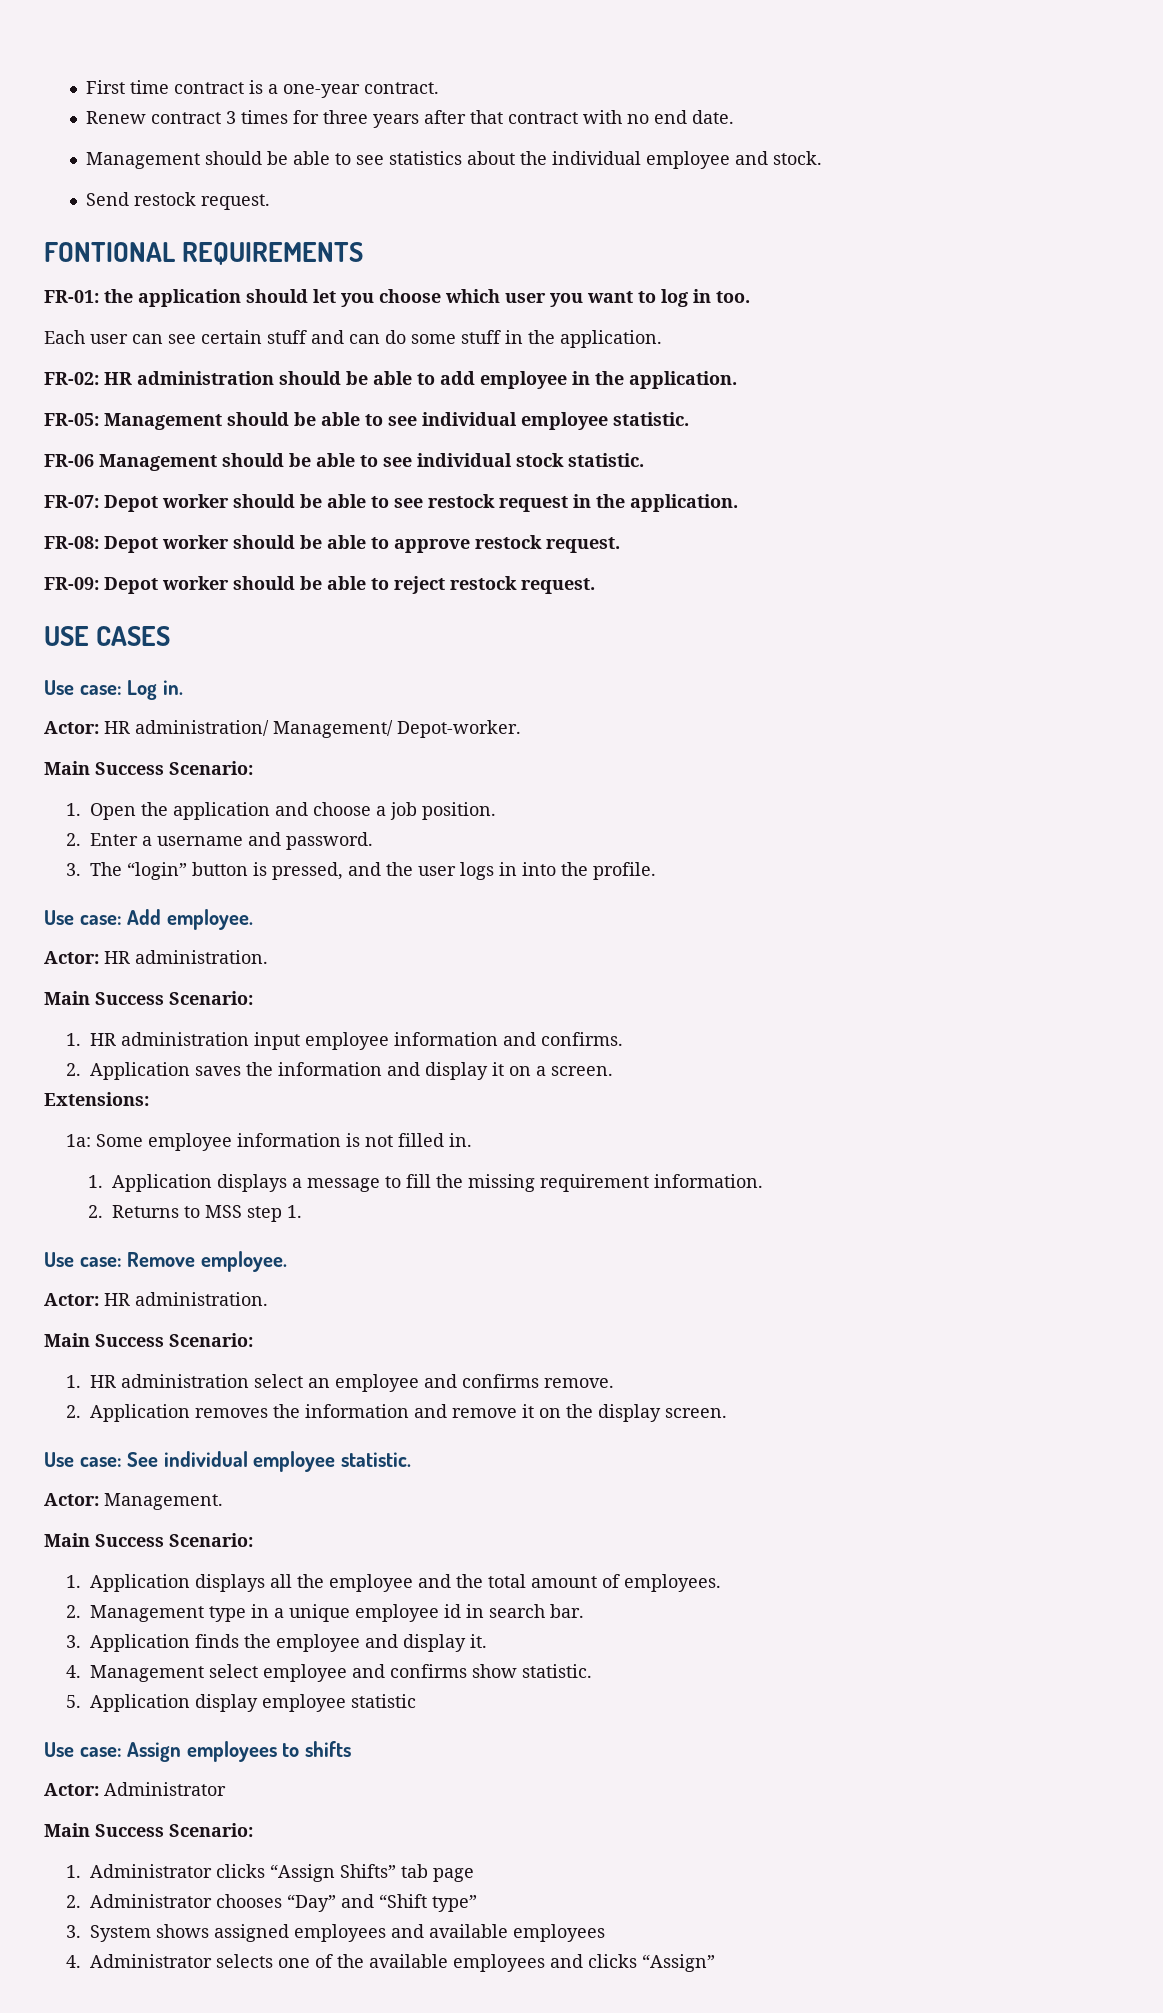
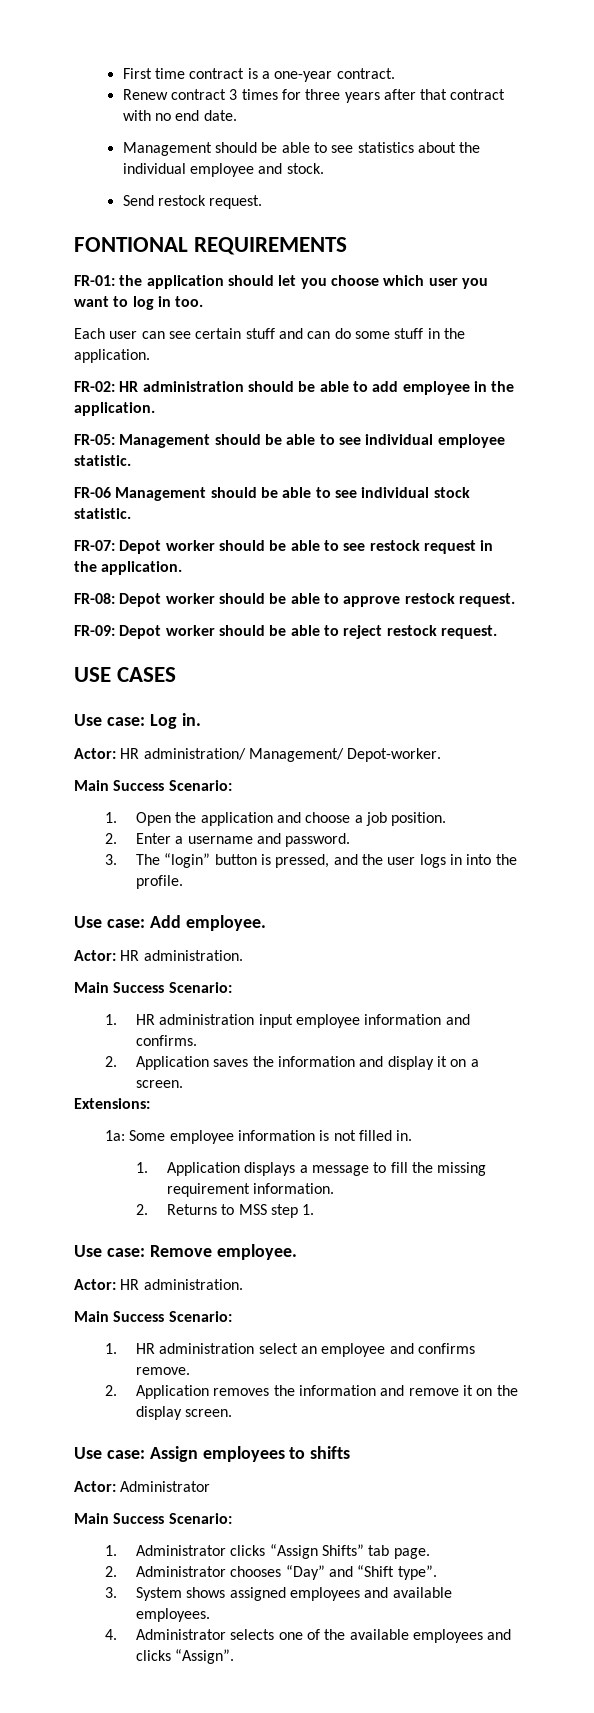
[44,1451,411,1472] [44,1493,223,1510] [44,1533,253,1547] [65,1574,721,1592] [65,1604,584,1622] [65,1634,487,1652] [65,1664,592,1682] [65,1694,416,1712] // Use case: See individual employee statistic. // Actor: Management. // Main Success Scenario: // 1. Application displays all the employee and the total amount of employees. // 2. Management type in a unique employee id in search bar. // 3. Application finds the employee and display it. // 4. Management select employee and confirms show statistic. // 5. Application display employee statistic -> (233, 1413) none
[432,1868,474,1882] page -> [393,1548,430,1559] page.
[431,1895,477,1912] type” -> [397,1565,437,1580] type”.
[512,1924,605,1942] employees -> [136,1608,211,1622] employees.
[641,1954,715,1972] “Assign” -> [175,1649,235,1664] “Assign”.

